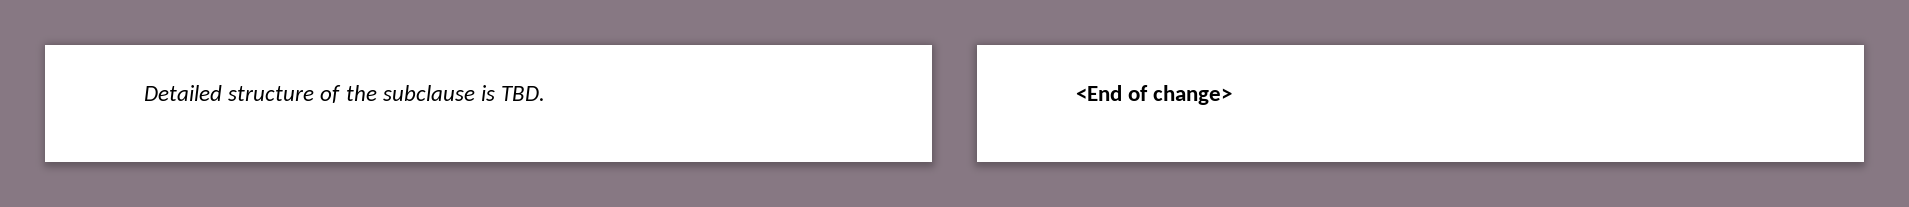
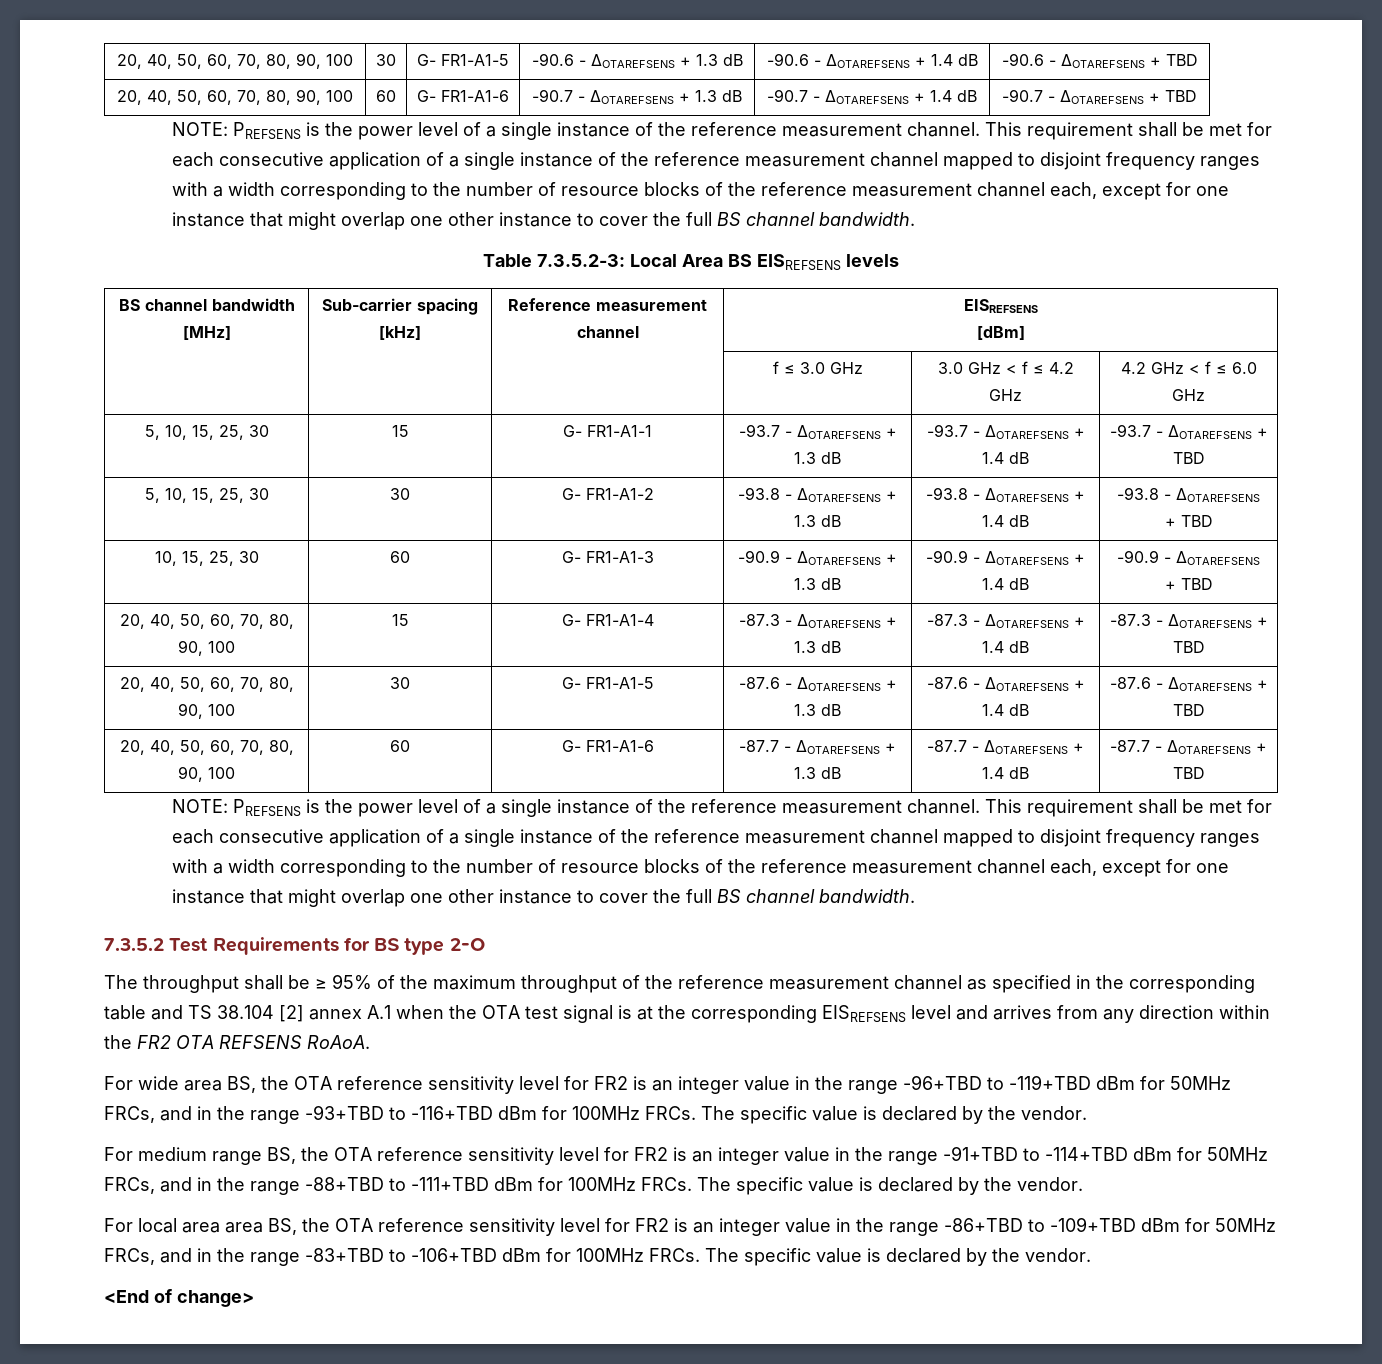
[144,85,546,103] Detailed structure of the subclause is TBD. -> [117,53,353,69] [376,54,396,66] [417,54,509,66] [531,53,743,68] [766,53,978,68] [1001,53,1198,68] [117,89,353,105] [376,90,396,102] [417,90,509,102] [532,89,742,104] [767,89,977,104] [1002,89,1197,104] [171,122,1272,140] [171,152,1260,170] [171,182,1229,200] [171,212,915,230] [483,254,899,271] [118,298,295,311] [182,326,231,340] [322,298,478,315] [379,326,421,340] [508,298,707,311] [576,326,639,338] [963,299,1038,313] [976,326,1025,340] [772,361,863,374] [937,361,1074,374] [989,389,1022,401] [1120,361,1257,374] [1172,389,1205,401] [144,425,269,440] [391,425,409,437] [563,425,652,437] [738,424,897,439] [794,452,841,464] [926,424,1085,439] [982,452,1029,464] [1109,424,1268,439] [1172,452,1205,464] [144,488,269,503] [390,488,410,500] [561,488,654,500] [738,487,897,502] [794,515,841,527] [926,487,1085,502] [982,515,1029,527] [1117,487,1260,502] [1164,515,1213,527] [154,551,259,566] [390,551,410,563] [561,551,654,563] [738,550,897,565] [794,578,841,590] [926,550,1085,565] [982,578,1029,590] [1117,550,1260,565] [1164,578,1213,590] [119,614,294,629] [178,640,235,656] [391,614,409,626] [561,614,654,626] [738,614,897,628] [794,641,841,653] [926,614,1085,628] [982,641,1029,653] [1109,614,1268,628] [1172,641,1205,653] [119,677,294,692] [178,703,235,719] [390,677,410,689] [561,677,654,689] [738,677,897,691] [794,704,841,716] [926,677,1085,691] [982,704,1029,716] [1109,677,1268,691] [1172,704,1205,716] [119,740,294,755] [178,766,235,782] [390,740,410,752] [561,740,654,752] [739,740,896,754] [794,767,841,779] [927,740,1084,754] [982,767,1029,779] [1110,740,1267,754] [1172,767,1205,779] [171,799,1272,817] [171,829,1260,847] [171,859,1229,877] [171,889,915,907] [104,937,485,955] [104,974,1255,993] [104,1005,1270,1023] [104,1035,370,1049] [104,1075,1231,1094] [104,1105,1087,1124] [104,1146,1268,1165] [104,1177,1083,1195] [104,1217,1276,1236] [104,1248,1091,1266] 20, 40, 50, 60, 70, 80, 90, 100 | 30 | G- FR1-A1-5 | -90.6 - ΔOTAREFSENS + 1.3 dB | -90.6 - ΔOTAREFSENS + 1.4 dB | -90.6 - ΔOTAREFSENS + TBD // 20, 40, 50, 60, 70, 80, 90, 100 | 60 | G- FR1-A1-6 | -90.7 - ΔOTAREFSENS + 1.3 dB | -90.7 - ΔOTAREFSENS + 1.4 dB | -90.7 - ΔOTAREFSENS + TBD // NOTE: PREFSENS is the power level of a single instance of the reference measurement channel. This requirement shall be met for each consecutive application of a single instance of the reference measurement channel mapped to disjoint frequency ranges with a width corresponding to the number of resource blocks of the reference measurement channel each, except for one instance that might overlap one other instance to cover the full BS channel bandwidth. // Table 7.3.5.2-3: Local Area BS EISREFSENS levels // BS channel bandwidth [MHz] | Sub-carrier spacing [kHz] | Reference measurement channel | EISREFSENS // [dBm] // | | | f ≤ 3.0 GHz | 3.0 GHz < f ≤ 4.2 GHz | 4.2 GHz < f ≤ 6.0 GHz // 5, 10, 15, 25, 30 | 15 | G- FR1-A1-1 | -93.7 - ΔOTAREFSENS + 1.3 dB | -93.7 - ΔOTAREFSENS + 1.4 dB | -93.7 - ΔOTAREFSENS + TBD // 5, 10, 15, 25, 30 | 30 | G- FR1-A1-2 | -93.8 - ΔOTAREFSENS + 1.3 dB | -93.8 - ΔOTAREFSENS + 1.4 dB | -93.8 - ΔOTAREFSENS + TBD // 10, 15, 25, 30 | 60 | G- FR1-A1-3 | -90.9 - ΔOTAREFSENS + 1.3 dB | -90.9 - ΔOTAREFSENS + 1.4 dB | -90.9 - ΔOTAREFSENS + TBD // 20, 40, 50, 60, 70, 80, 90, 100 | 15 | G- FR1-A1-4 | -87.3 - ΔOTAREFSENS + 1.3 dB | -87.3 - ΔOTAREFSENS + 1.4 dB | -87.3 - ΔOTAREFSENS + TBD // 20, 40, 50, 60, 70, 80, 90, 100 | 30 | G- FR1-A1-5 | -87.6 - ΔOTAREFSENS + 1.3 dB | -87.6 - ΔOTAREFSENS + 1.4 dB | -87.6 - ΔOTAREFSENS + TBD // 20, 40, 50, 60, 70, 80, 90, 100 | 60 | G- FR1-A1-6 | -87.7 - ΔOTAREFSENS + 1.3 dB | -87.7 - ΔOTAREFSENS + 1.4 dB | -87.7 - ΔOTAREFSENS + TBD // NOTE: PREFSENS is the power level of a single instance of the reference measurement channel. This requirement shall be met for each consecutive application of a single instance of the reference measurement channel mapped to disjoint frequency ranges with a width corresponding to the number of resource blocks of the reference measurement channel each, except for one instance that might overlap one other instance to cover the full BS channel bandwidth. // 7.3.5.2 Test Requirements for BS type 2-O // The throughput shall be ≥ 95% of the maximum throughput of the reference measurement channel as specified in the corresponding table and TS 38.104 [2] annex A.1 when the OTA test signal is at the corresponding EISREFSENS level and arrives from any direction within the FR2 OTA REFSENS RoAoA. // For wide area BS, the OTA reference sensitivity level for FR2 is an integer value in the range -96+TBD to -119+TBD dBm for 50MHz FRCs, and in the range -93+TBD to -116+TBD dBm for 100MHz FRCs. The specific value is declared by the vendor. // For medium range BS, the OTA reference sensitivity level for FR2 is an integer value in the range -91+TBD to -114+TBD dBm for 50MHz FRCs, and in the range -88+TBD to -111+TBD dBm for 100MHz FRCs. The specific value is declared by the vendor. // For local area area BS, the OTA reference sensitivity level for FR2 is an integer value in the range -86+TBD to -109+TBD dBm for 50MHz FRCs, and in the range -83+TBD to -106+TBD dBm for 100MHz FRCs. The specific value is declared by the vendor.

